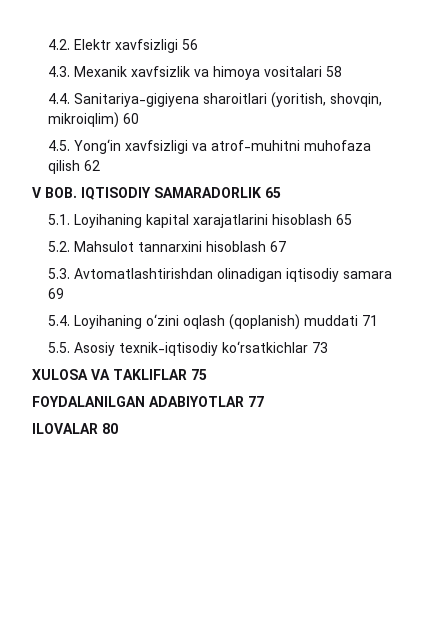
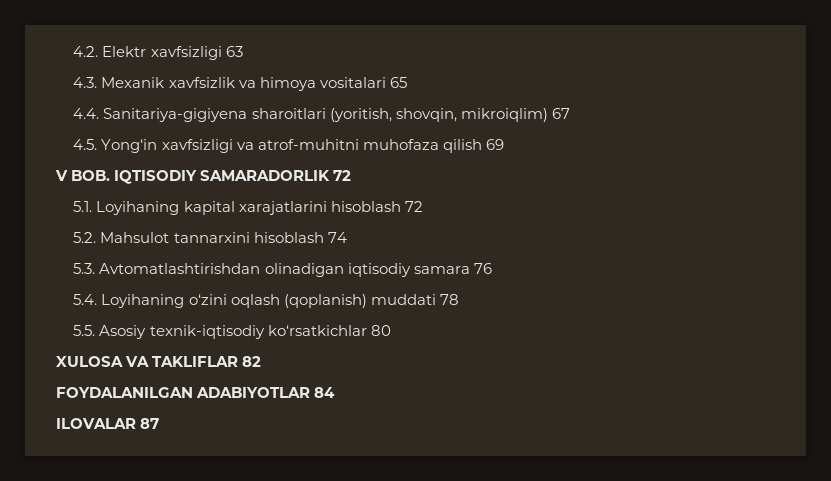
[182,39,199,50] 56 -> [225,46,243,57] 63
[326,66,343,77] 58 -> [389,77,407,88] 65
[123,113,140,124] 60 -> [551,108,570,119] 67
[84,160,101,171] 62 -> [485,139,504,150] 69
[265,187,281,198] 65 -> [333,170,352,181] 72
[336,214,353,225] 65 -> [404,201,423,212] 72
[270,241,287,252] 67 -> [327,232,347,243] 74
[48,288,65,299] 69 -> [473,263,492,274] 76
[362,315,379,326] 71 -> [439,294,459,305] 78
[312,342,329,353] 73 -> [370,325,391,336] 80
[191,369,207,380] 75 -> [242,356,262,367] 82
[248,396,264,407] 77 -> [314,387,336,398] 84
[102,423,118,434] 80 -> [140,418,160,429] 87

